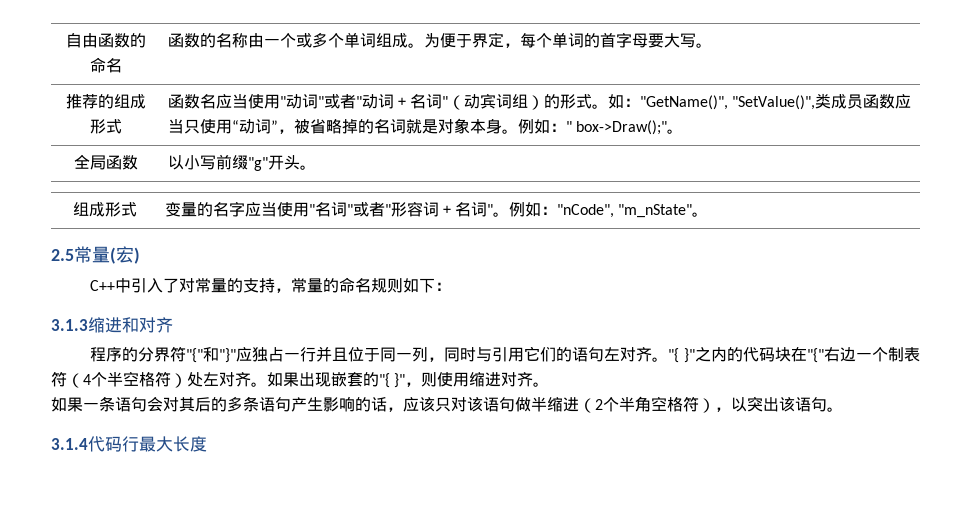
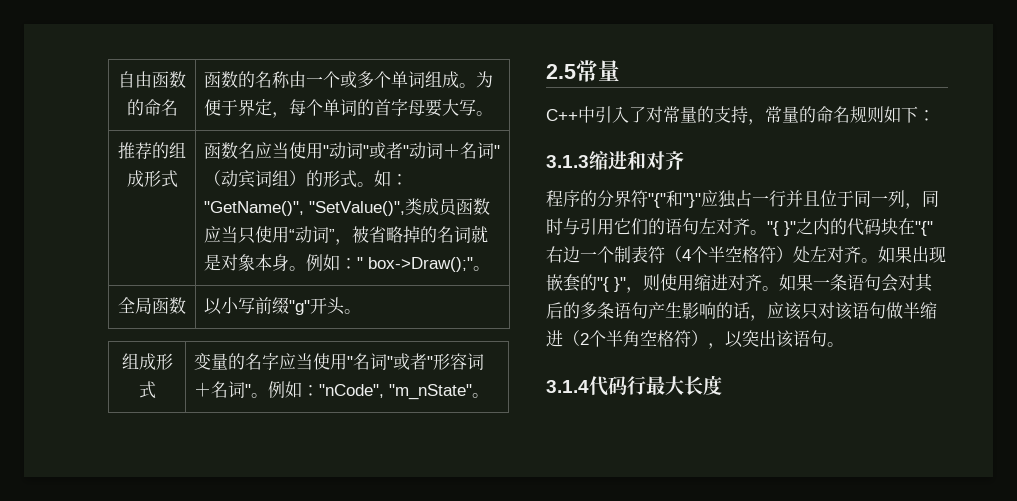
[110,246,140,264] (宏) -> (620, 70) none
(550, 384) // -> (779, 288) none

